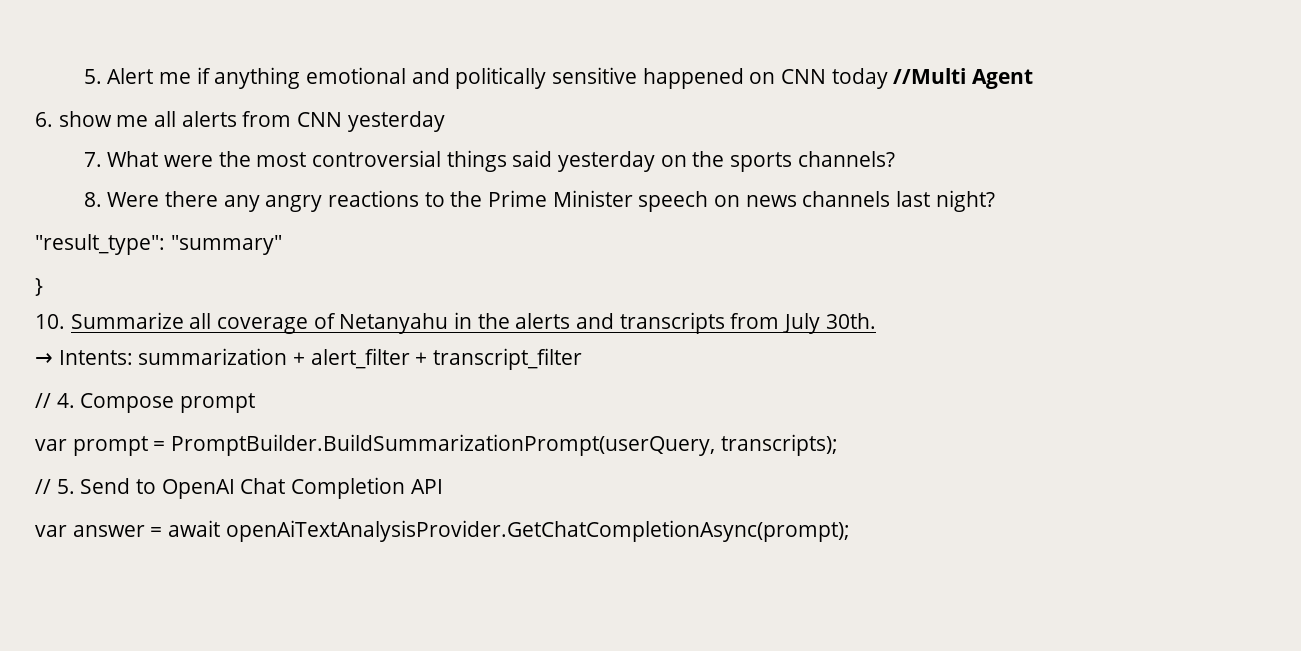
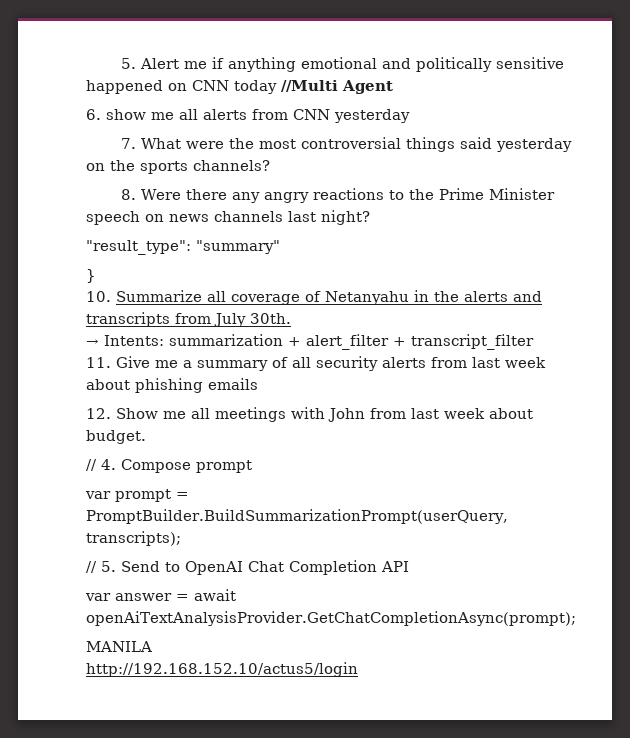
(583, 359) none -> [86,356,546,371] [86,378,258,393] [86,407,533,422] [86,430,146,444] // 11. Give me a summary of all security alerts from last week about phishing emails // 12. Show me all meetings with John from last week about budget.
(850, 531) none -> [86,641,152,652] [86,662,358,677] // MANILA // http://192.168.152.10/actus5/login

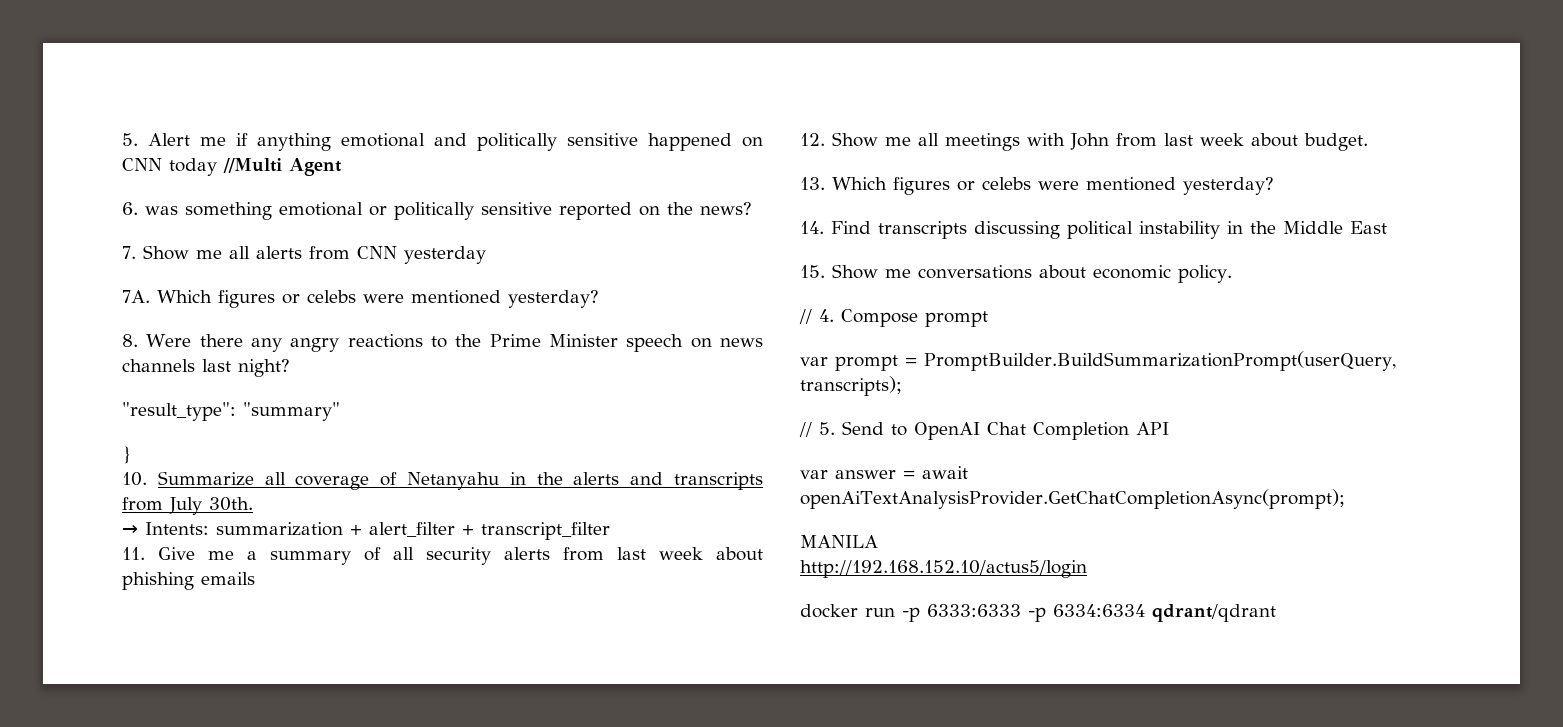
[106,109,146,120] show -> [145,202,752,220] [122,245,189,260] was something emotional or politically sensitive reported on the news? // 7. Show
[121,137,573,152] [86,160,270,174] 7. What were the most controversial things said yesterday on the sports channels? -> [122,290,599,308] 7A. Which figures or celebs were mentioned yesterday?
(146, 437) none -> [800,177,1274,195] [800,221,1387,239] [800,264,1232,283] // 13. Which figures or celebs were mentioned yesterday? // 14. Find transcripts discussing political instability in the Middle East // 15. Show me conversations about economic policy.
(358, 669) none -> [800,604,1276,622] // docker run -p 6333:6333 -p 6334:6334 qdrant/qdrant

